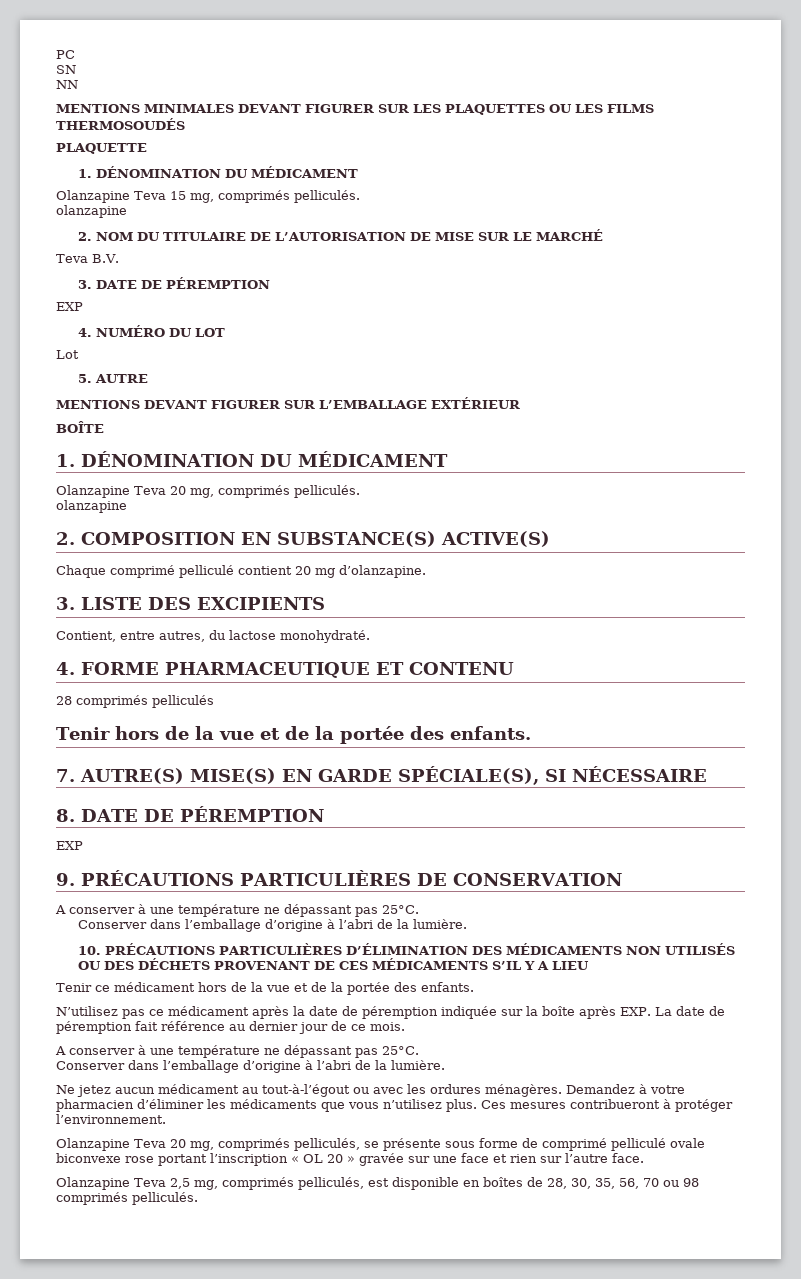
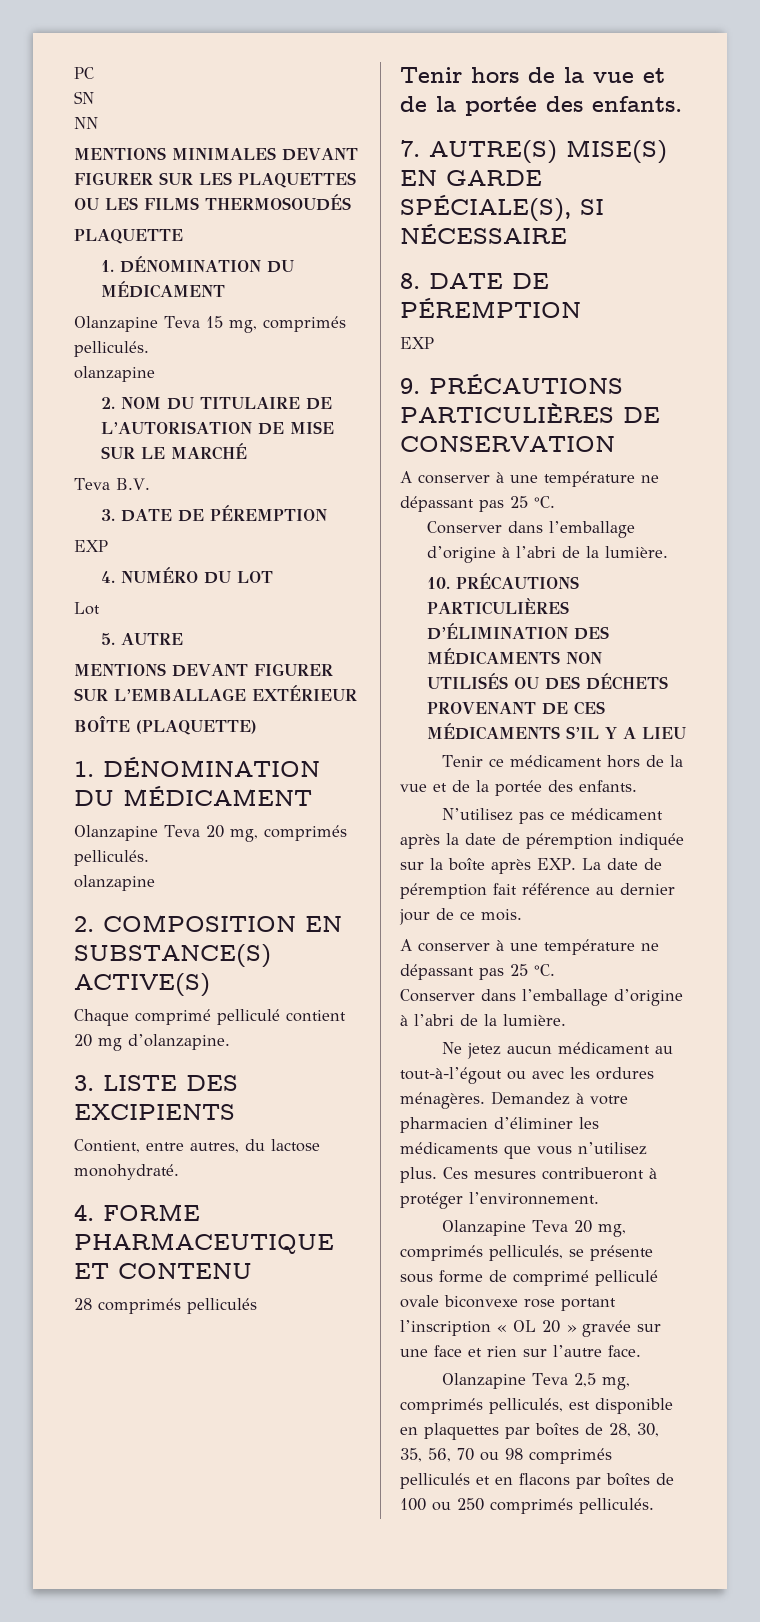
(104, 427) none -> [136,720,257,735] (PLAQUETTE)
[382,905,419,914] 25°C. -> [510,496,555,508] 25 °C.
[382,1046,419,1055] 25°C. -> [510,964,555,976] 25 °C.
(480, 1183) none -> [424,1423,530,1440] plaquettes par
(128, 1198) none -> [400,1473,674,1489] [400,1498,573,1514] pelliculés et en flacons par boîtes de 100 ou 250 comprimés

